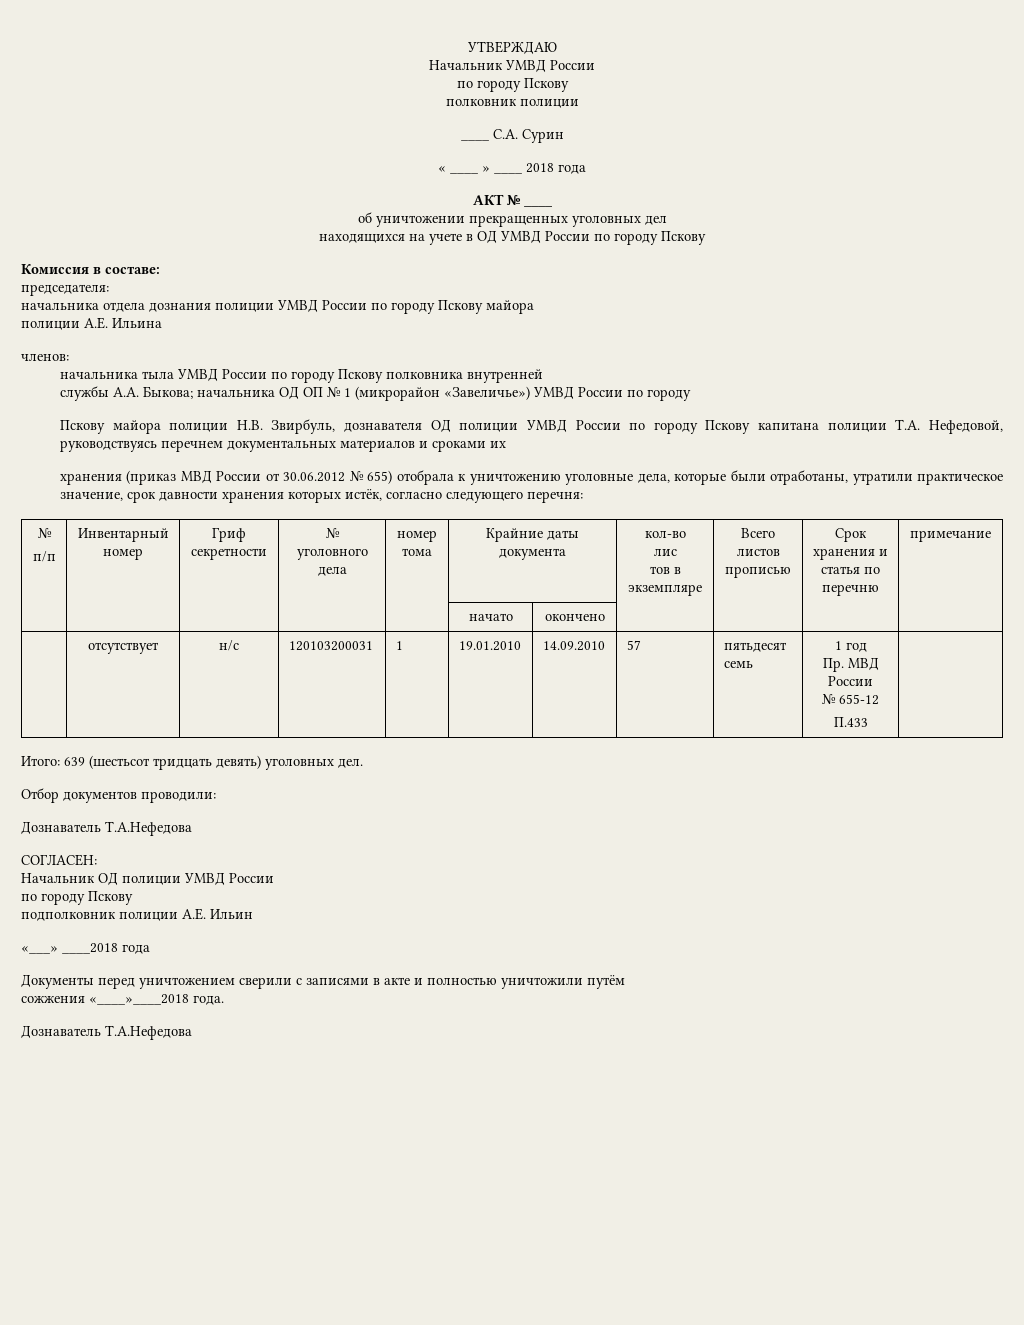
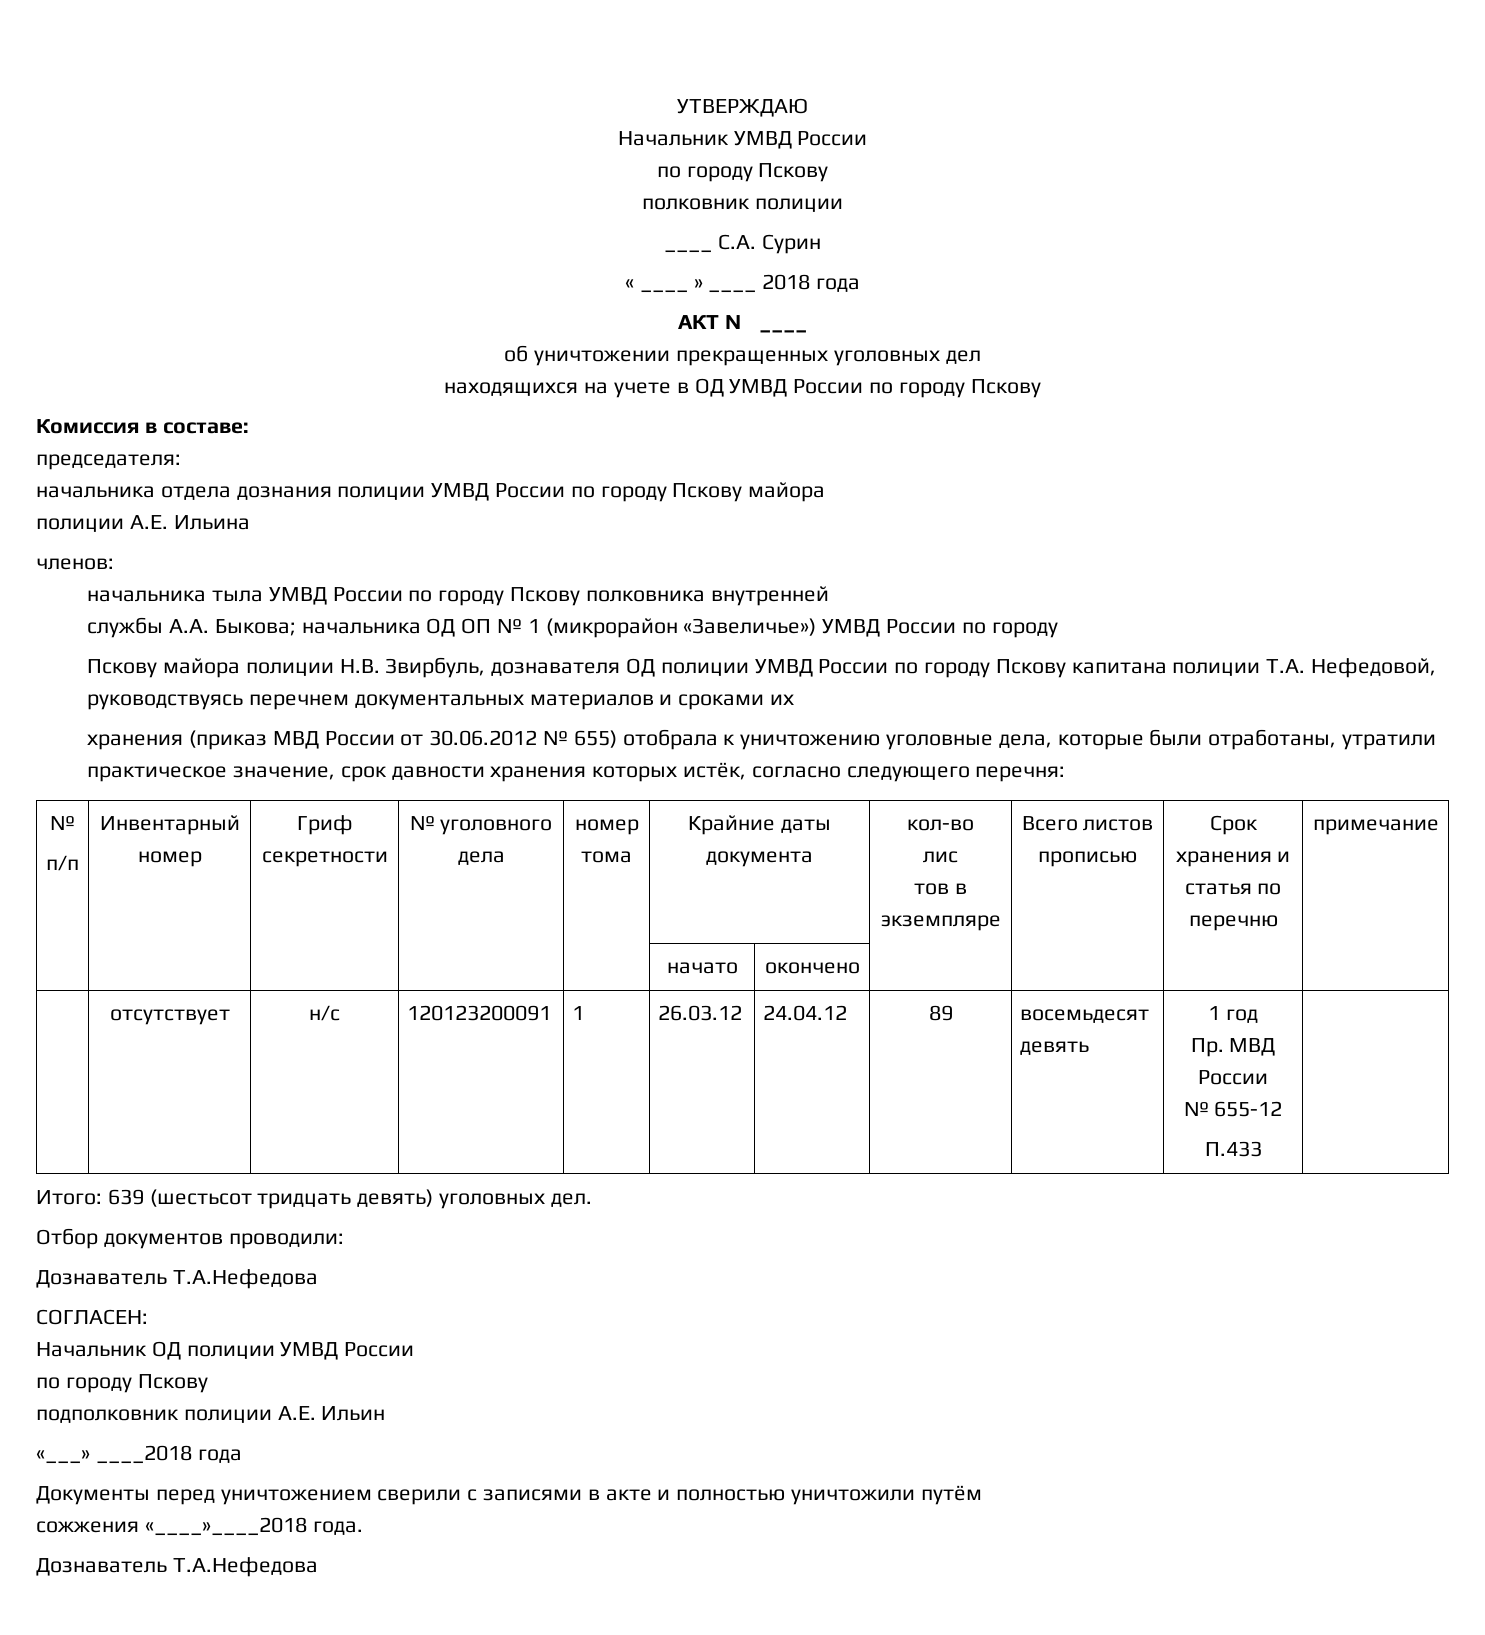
[288,641,373,651] [395,641,403,650] [458,641,521,651] [542,641,605,651] [626,640,641,650] [723,642,787,652] [723,661,753,668] 120103200031 | 1 | 19.01.2010 | 14.09.2010 | 57 | пятьдесят семь -> [407,1005,552,1021] [572,1006,585,1020] [658,1005,743,1021] [763,1005,848,1021] [928,1005,953,1021] [1020,1009,1150,1023] [1020,1041,1090,1055] 120123200091 | 1 | 26.03.12 | 24.04.12 | 89 | восемьдесят девять

